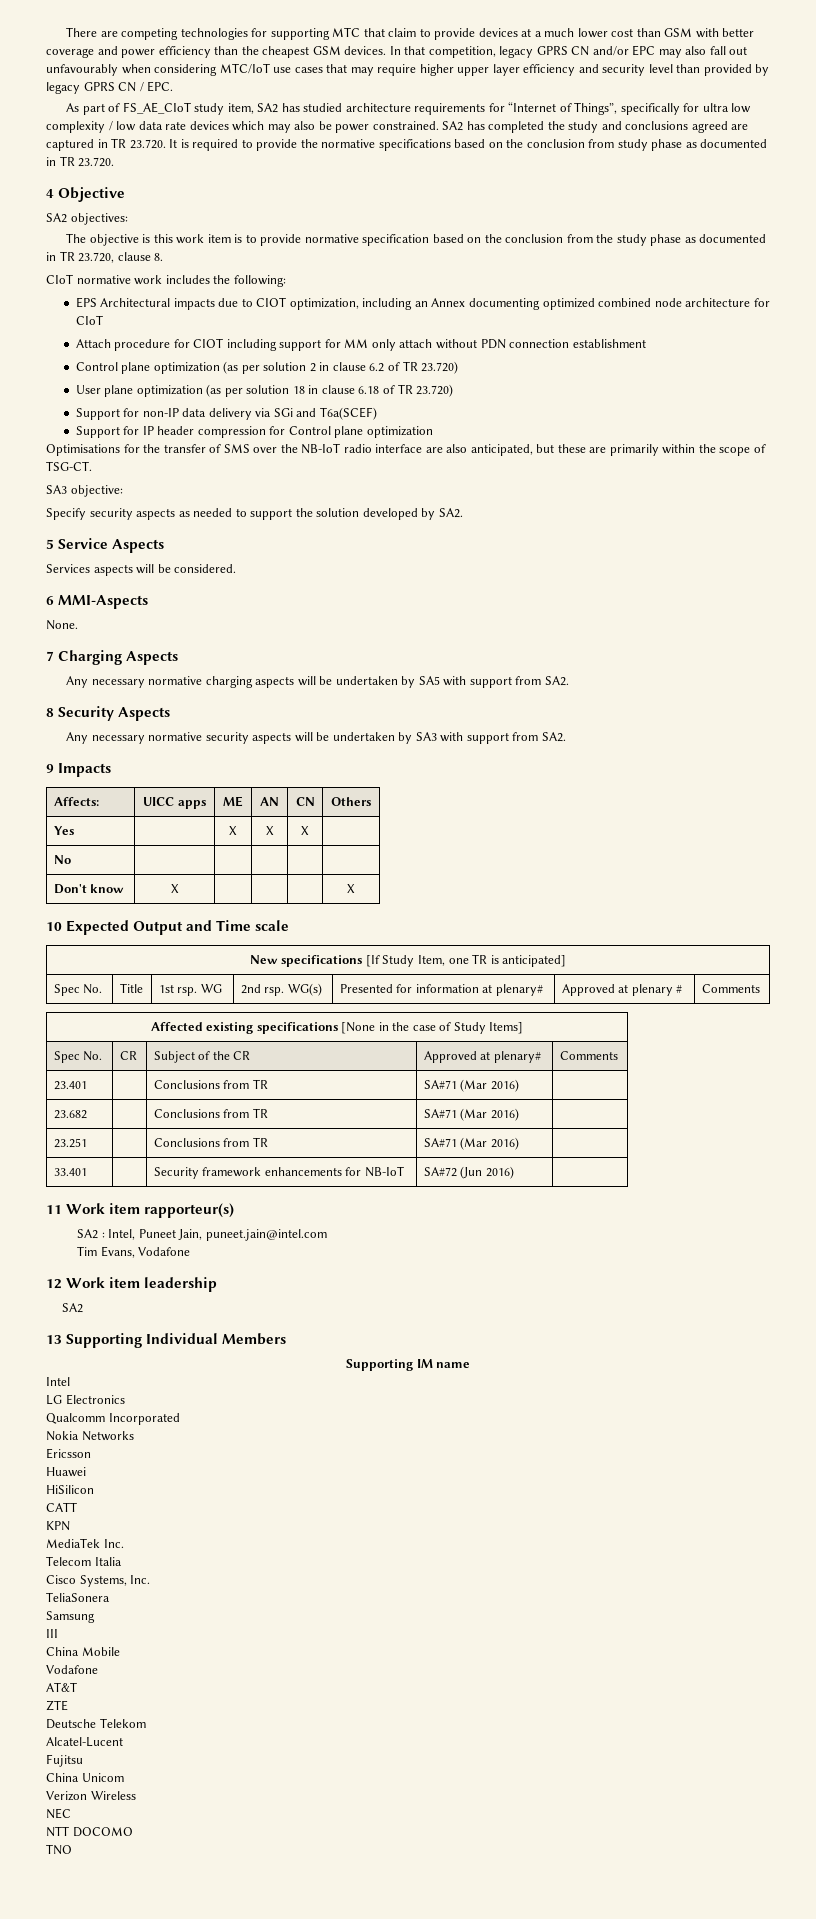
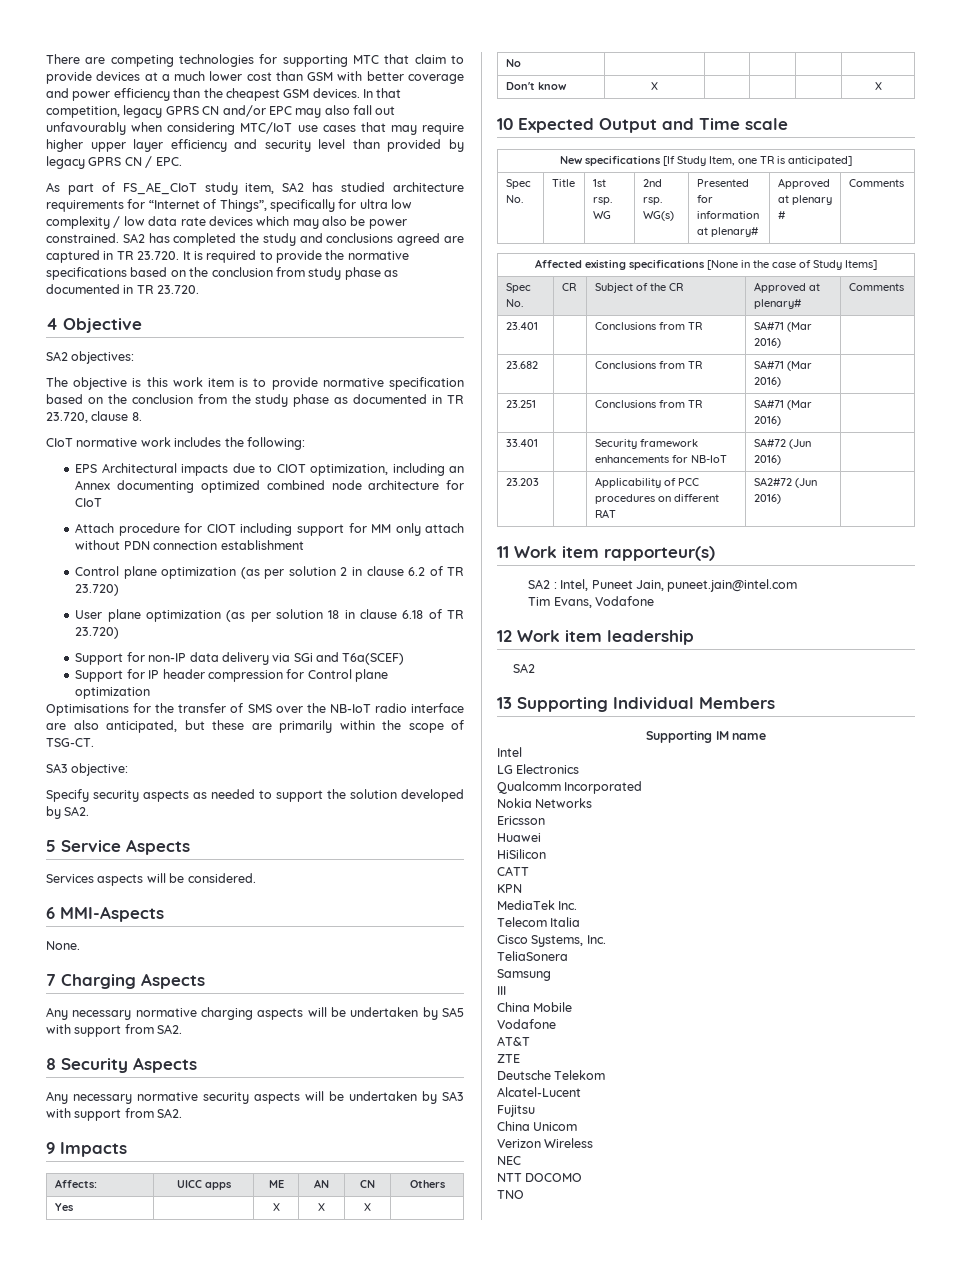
(514, 1172) none -> [505,478,539,486] [594,477,699,488] [594,494,719,504] [594,509,616,518] [753,477,817,488] [753,494,781,504] // 23.203 | | Applicability of PCC procedures on different RAT | SA2#72 (Jun 2016) |

